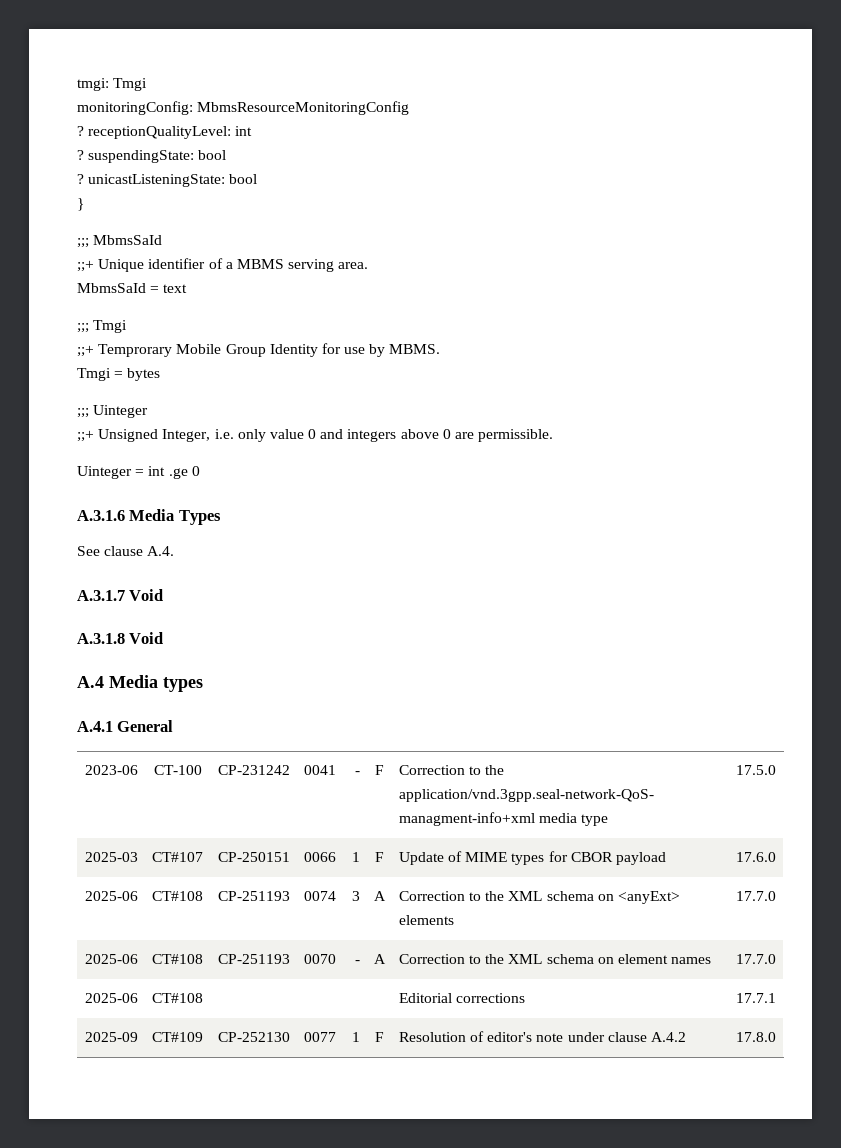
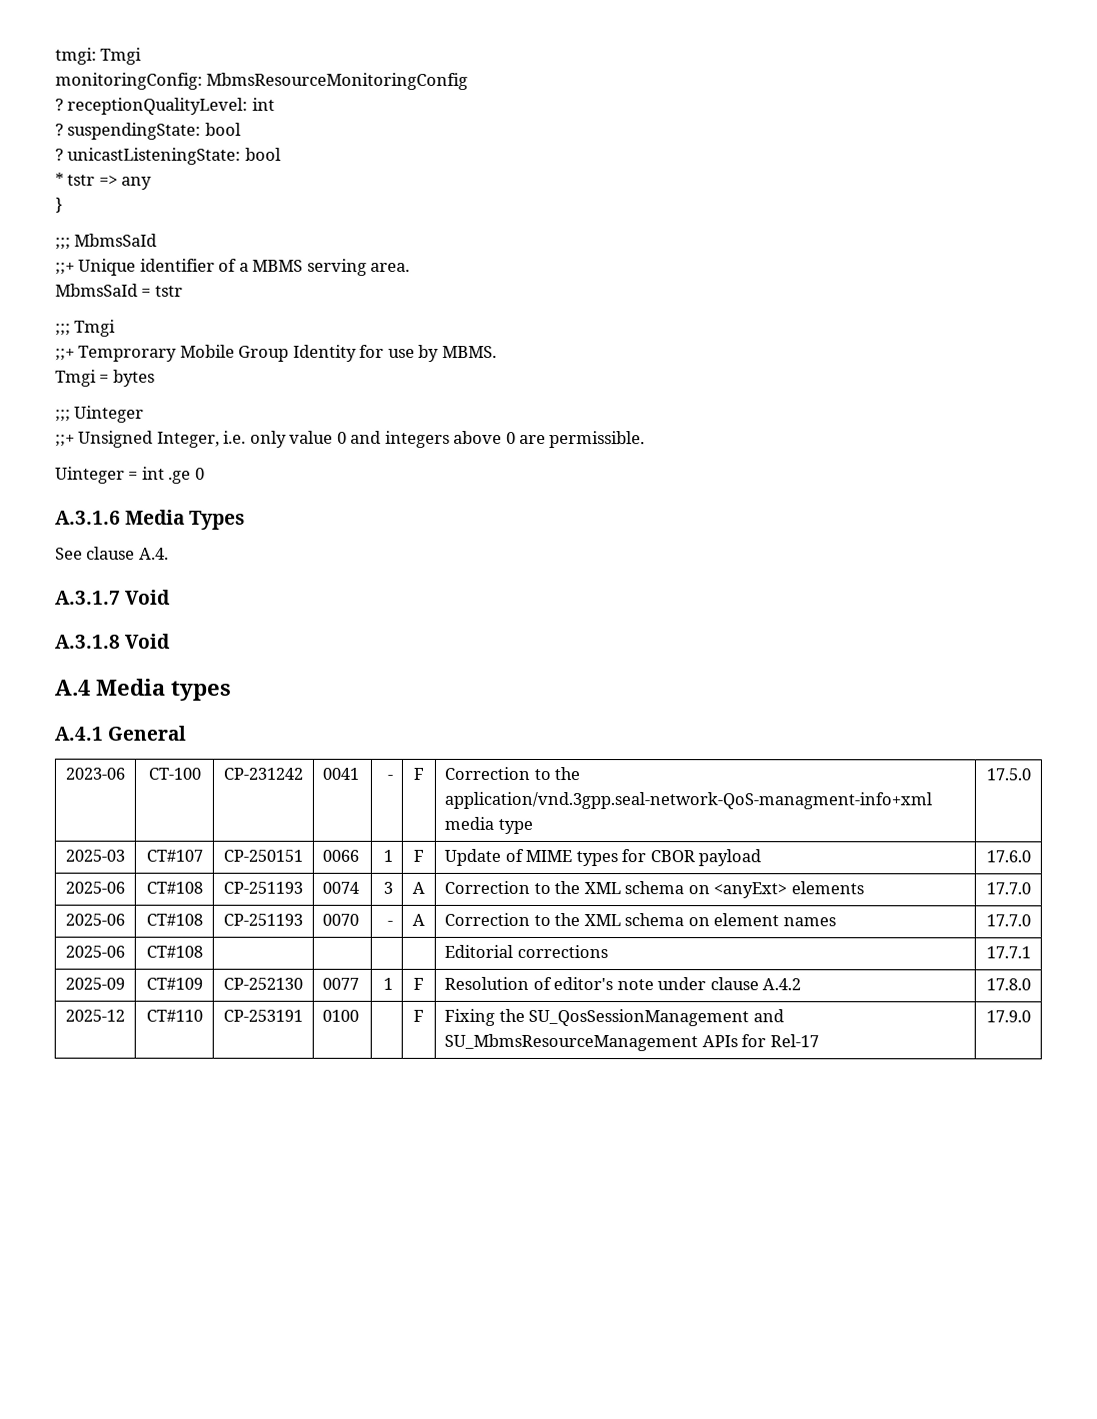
(258, 179) none -> [55,172,153,190] // * tstr => any
[163,284,188,293] text -> [154,285,183,297] tstr
(776, 1037) none -> [65,1009,125,1022] [145,1009,203,1022] [223,1009,303,1022] [322,1009,360,1022] [413,1009,424,1022] [444,1008,784,1027] [444,1033,819,1052] [985,1010,1031,1023] // 2025-12 | CT#110 | CP-253191 | 0100 | | F | Fixing the SU_QosSessionManagement and SU_MbmsResourceManagement APIs for Rel-17 | 17.9.0

